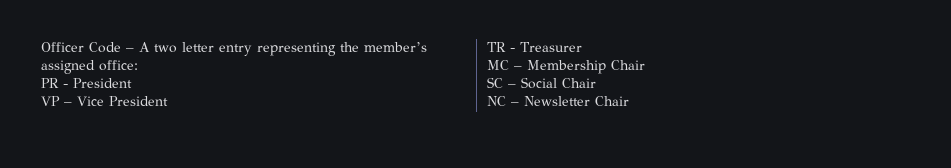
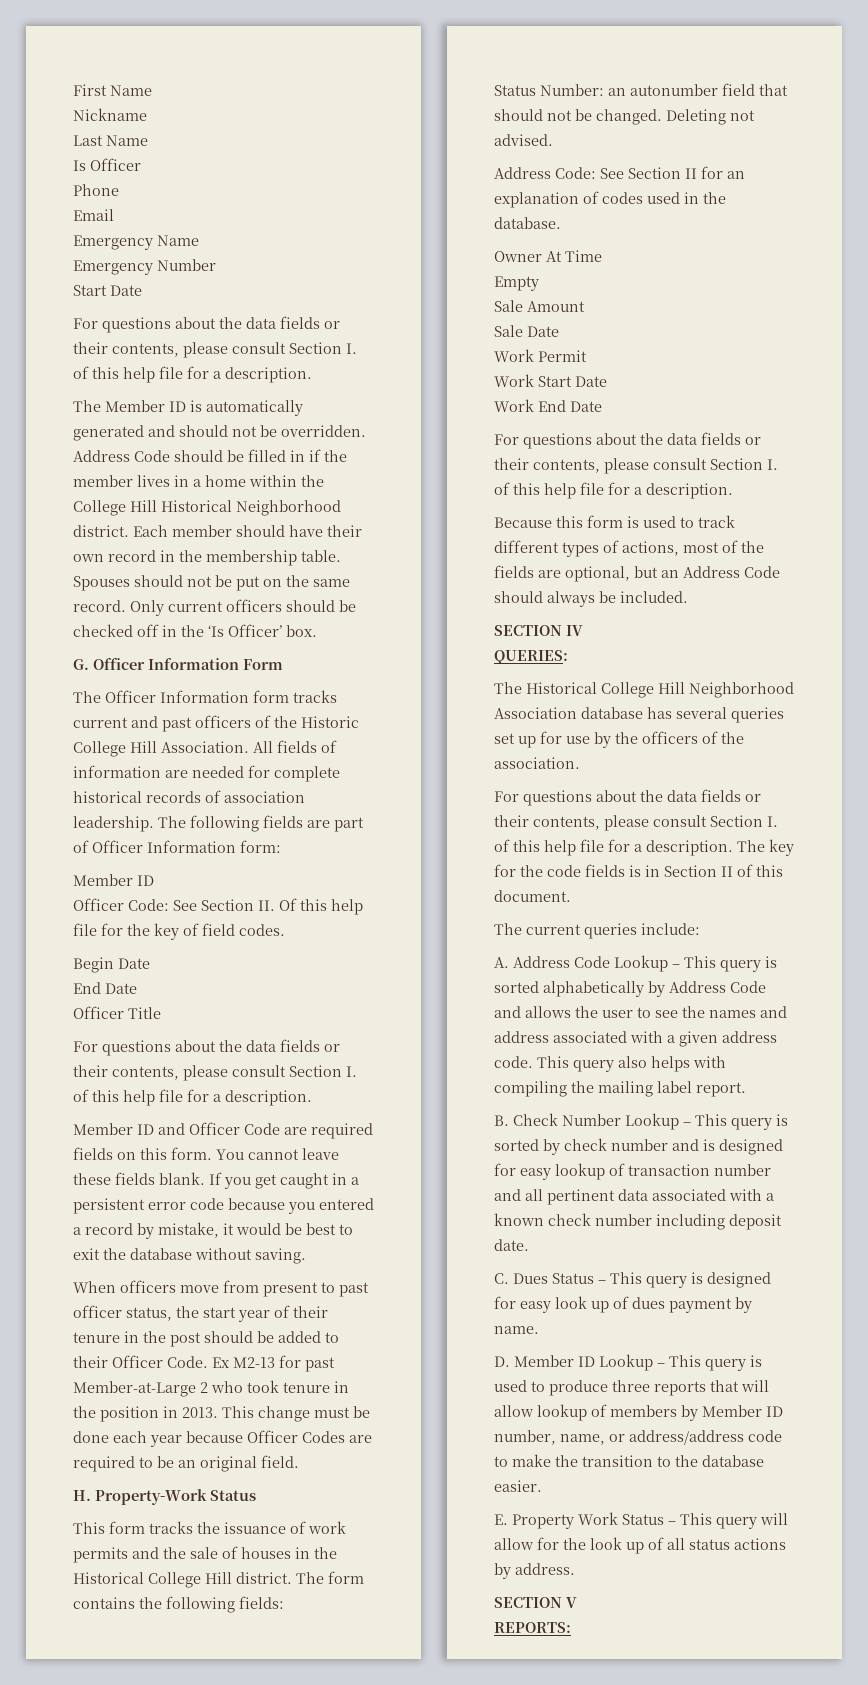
[41,42,427,56] [41,60,138,74] [41,78,132,88] [41,96,168,106] [487,42,582,52] [487,60,645,74] [487,77,596,89] [487,96,629,106] Officer Code – A two letter entry representing the member’s assigned office: // PR - President // VP – Vice President // TR - Treasurer // MC – Membership Chair // SC – Social Chair // NC – Newsletter Chair -> [73,84,152,96] [73,108,147,121] [73,135,148,146] [73,158,141,171] [73,184,119,196] [73,209,114,221] [73,235,199,250] [73,259,216,275] [73,285,142,296] [73,316,340,333] [73,342,357,358] [73,366,312,383] [73,400,303,416] [73,425,366,441] [73,449,347,462] [73,475,324,487] [73,500,341,516] [73,525,362,537] [73,550,341,566] [73,575,350,591] [73,599,356,616] [73,624,317,637] [73,658,283,670] [73,690,337,703] [73,715,359,732] [73,740,337,757] [73,765,340,782] [73,790,305,803] [73,815,364,832] [73,840,281,853] [73,874,154,886] [73,898,363,915] [73,923,285,940] [73,957,150,973] [73,982,137,994] [73,1006,161,1019] [73,1039,340,1056] [73,1065,357,1081] [73,1089,312,1106] [73,1122,373,1139] [73,1147,339,1160] [73,1172,359,1189] [73,1198,374,1214] [73,1222,353,1239] [73,1248,306,1264] [73,1280,369,1297] [73,1305,328,1322] [73,1331,339,1347] [73,1355,335,1372] [73,1380,349,1397] [73,1406,370,1422] [73,1430,372,1447] [73,1455,299,1472] [73,1489,256,1505] [73,1521,346,1534] [73,1546,337,1563] [73,1571,364,1588] [73,1596,284,1613] [494,83,788,96] [494,109,755,125] [494,134,553,146] [494,166,745,179] [494,191,726,208] [494,217,561,229] [494,250,602,262] [494,276,539,291] [494,300,585,312] [494,325,559,337] [494,349,587,362] [494,374,607,387] [494,399,602,412] [494,432,761,449] [494,458,778,474] [494,482,733,499] [494,515,735,528] [494,540,764,557] [494,565,780,582] [494,591,688,607] [494,625,583,636] [494,650,568,664] [494,682,794,698] [494,707,784,723] [494,731,744,748] [494,757,580,769] [494,789,761,806] [494,815,778,831] [494,839,794,856] [494,864,783,877] [494,890,571,902] [494,923,700,939] [494,955,777,972] [494,981,766,997] [494,1006,787,1018] [494,1031,777,1047] [494,1056,726,1072] [494,1081,746,1097] [494,1113,788,1130] [494,1138,783,1155] [494,1163,771,1180] [494,1189,774,1205] [494,1213,782,1230] [494,1239,529,1251] [494,1272,771,1288] [494,1296,752,1313] [494,1326,539,1334] [494,1354,762,1371] [494,1380,769,1396] [494,1404,783,1421] [494,1430,782,1445] [494,1454,764,1467] [494,1480,542,1492] [494,1512,788,1529] [494,1537,786,1554] [494,1563,575,1579] [494,1597,577,1608] [494,1622,571,1633] First Name // Nickname // Last Name // Is Officer // Phone // Email // Emergency Name // Emergency Number // Start Date // For questions about the data fields or their contents, please consult Section I. of this help file for a description. // The Member ID is automatically generated and should not be overridden. Address Code should be filled in if the member lives in a home within the College Hill Historical Neighborhood district. Each member should have their own record in the membership table. Spouses should not be put on the same record. Only current officers should be checked off in the ‘Is Officer’ box. // G. Officer Information Form // The Officer Information form tracks current and past officers of the Historic College Hill Association. All fields of information are needed for complete historical records of association leadership. The following fields are part of Officer Information form: // Member ID // Officer Code: See Section II. Of this help file for the key of field codes. // Begin Date // End Date // Officer Title // For questions about the data fields or their contents, please consult Section I. of this help file for a description. // Member ID and Officer Code are required fields on this form. You cannot leave these fields blank. If you get caught in a persistent error code because you entered a record by mistake, it would be best to exit the database without saving. // When officers move from present to past officer status, the start year of their tenure in the post should be added to their Officer Code. Ex M2-13 for past Member-at-Large 2 who took tenure in the position in 2013. This change must be done each year because Officer Codes are required to be an original field. // H. Property-Work Status // This form tracks the issuance of work permits and the sale of houses in the Historical College Hill district. The form contains the following fields: // Status Number: an autonumber field that should not be changed. Deleting not advised. // Address Code: See Section II for an explanation of codes used in the database. // Owner At Time // Empty // Sale Amount // Sale Date // Work Permit // Work Start Date // Work End Date // For questions about the data fields or their contents, please consult Section I. of this help file for a description. // Because this form is used to track different types of actions, most of the fields are optional, but an Address Code should always be included. // SECTION IV // QUERIES: // The Historical College Hill Neighborhood Association database has several queries set up for use by the officers of the association. // For questions about the data fields or their contents, please consult Section I. of this help file for a description. The key for the code fields is in Section II of this document. // The current queries include: // A. Address Code Lookup – This query is sorted alphabetically by Address Code and allows the user to see the names and address associated with a given address code. This query also helps with compiling the mailing label report. // B. Check Number Lookup – This query is sorted by check number and is designed for easy lookup of transaction number and all pertinent data associated with a known check number including deposit date. // C. Dues Status – This query is designed for easy look up of dues payment by name. // D. Member ID Lookup – This query is used to produce three reports that will allow lookup of members by Member ID number, name, or address/address code to make the transition to the database easier. // E. Property Work Status – This query will allow for the look up of all status actions by address. // SECTION V // REPORTS:

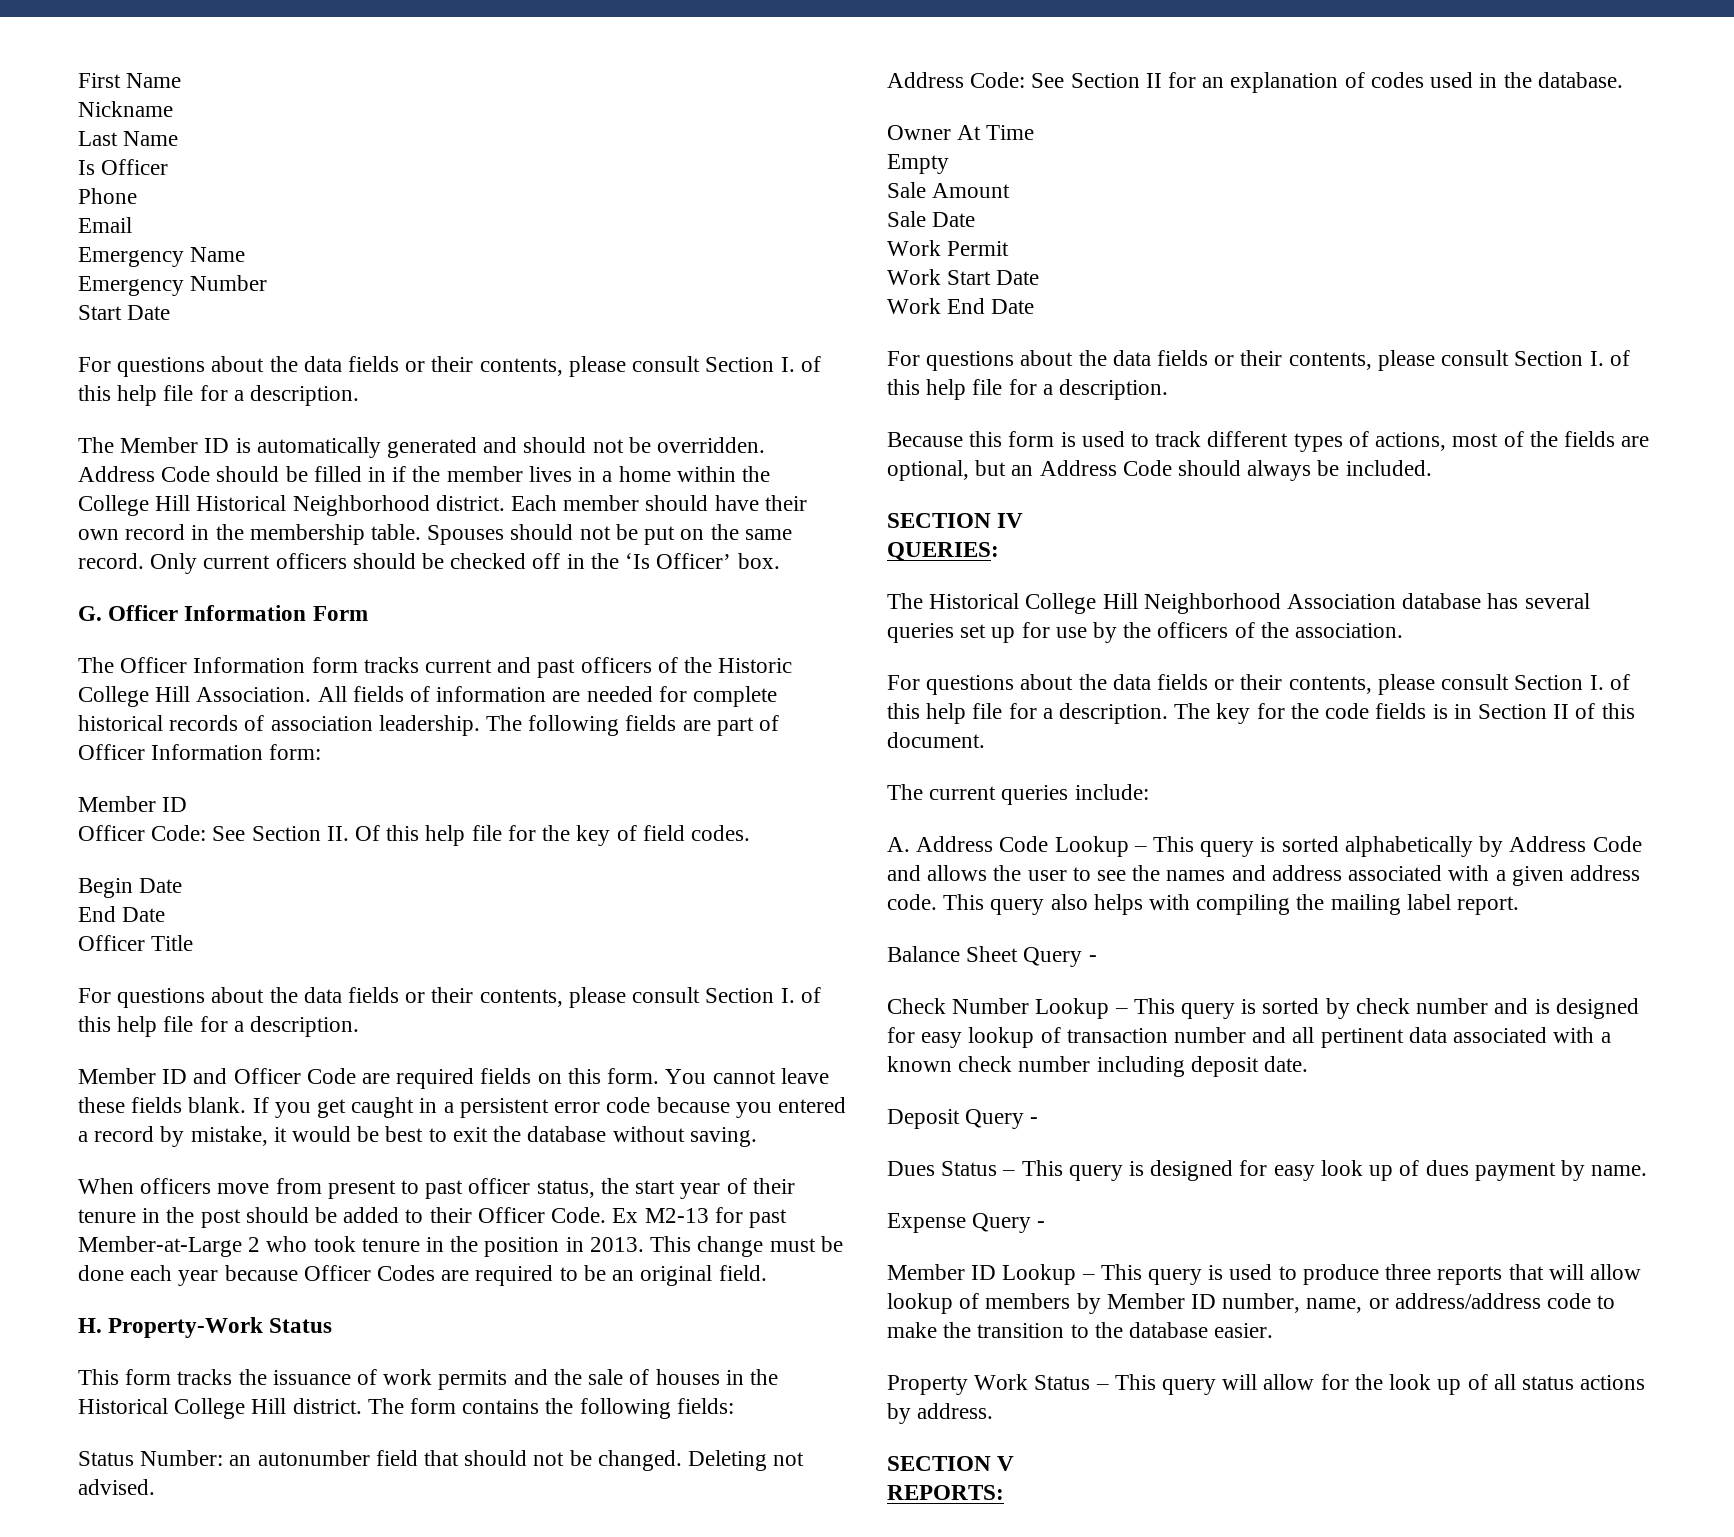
[494,1115,509,1126] B. -> [887,946,1097,967] Balance Sheet Query - //
[494,1273,509,1284] C. -> [887,1109,1039,1129] Deposit Query - //
[494,1356,510,1367] D. -> [887,1213,1046,1233] Expense Query - //
[494,1514,508,1525] E. -> (1274, 1330) none

